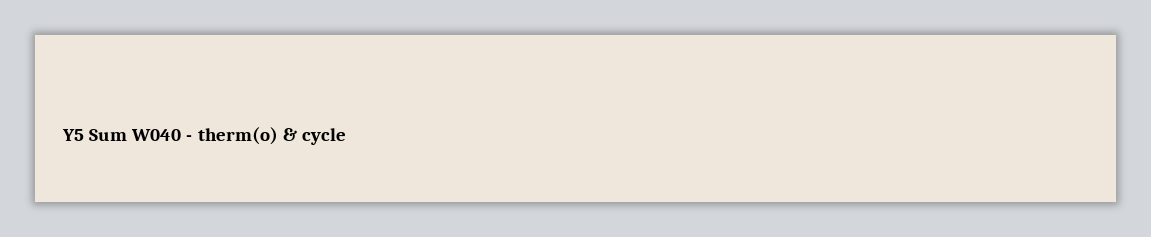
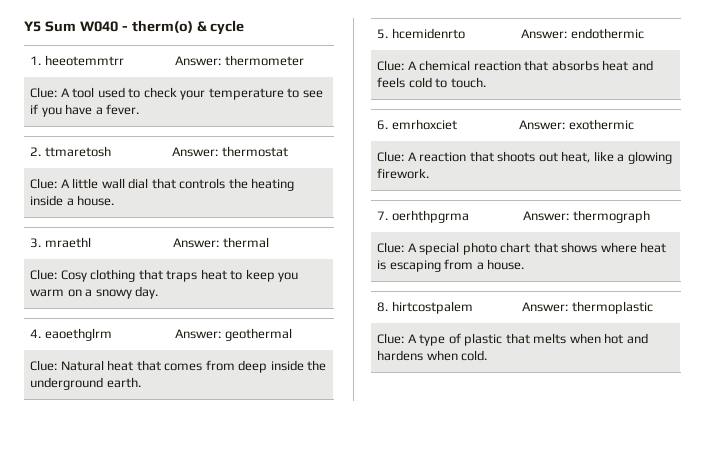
(346, 136) none -> [30,55,124,66] [175,55,304,66] [30,87,323,100] [30,104,140,117] [30,146,111,157] [172,146,288,157] [30,178,295,191] [30,195,115,206] [30,237,91,248] [173,237,269,248] [30,269,299,282] [30,286,159,299] [30,328,112,341] [175,328,292,341] [30,360,327,373] [30,377,141,390] [377,28,465,39] [521,28,644,39] [377,60,653,71] [377,77,486,88] [377,119,457,130] [519,119,634,130] [377,151,672,164] [377,168,430,179] [377,210,469,223] [523,210,650,223] [377,242,667,255] [377,259,525,272] [377,301,473,314] [522,301,653,314] [377,333,648,346] [377,350,488,361] // 1. heeotemmtrr | Answer: thermometer // Clue: A tool used to check your temperature to see if you have a fever. // 2. ttmaretosh | Answer: thermostat // Clue: A little wall dial that controls the heating inside a house. // 3. mraethl | Answer: thermal // Clue: Cosy clothing that traps heat to keep you warm on a snowy day. // 4. eaoethglrm | Answer: geothermal // Clue: Natural heat that comes from deep inside the underground earth. // 5. hcemidenrto | Answer: endothermic // Clue: A chemical reaction that absorbs heat and feels cold to touch. // 6. emrhoxciet | Answer: exothermic // Clue: A reaction that shoots out heat, like a glowing firework. // 7. oerhthpgrma | Answer: thermograph // Clue: A special photo chart that shows where heat is escaping from a house. // 8. hirtcostpalem | Answer: thermoplastic // Clue: A type of plastic that melts when hot and hardens when cold.

